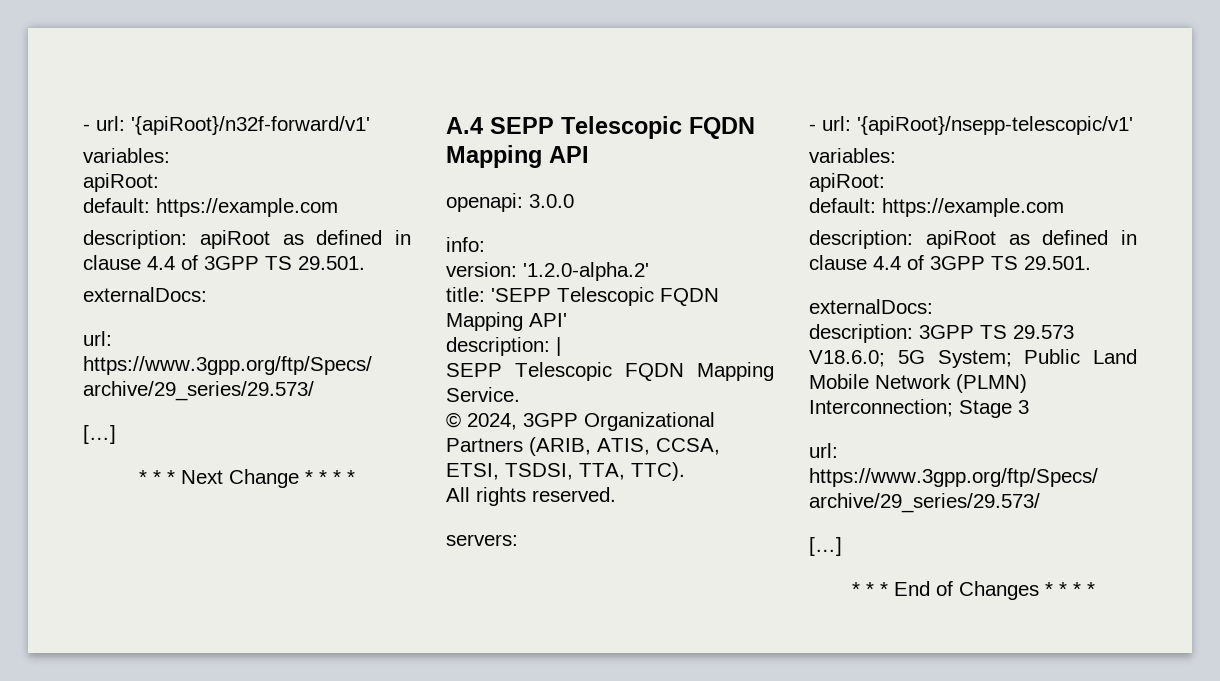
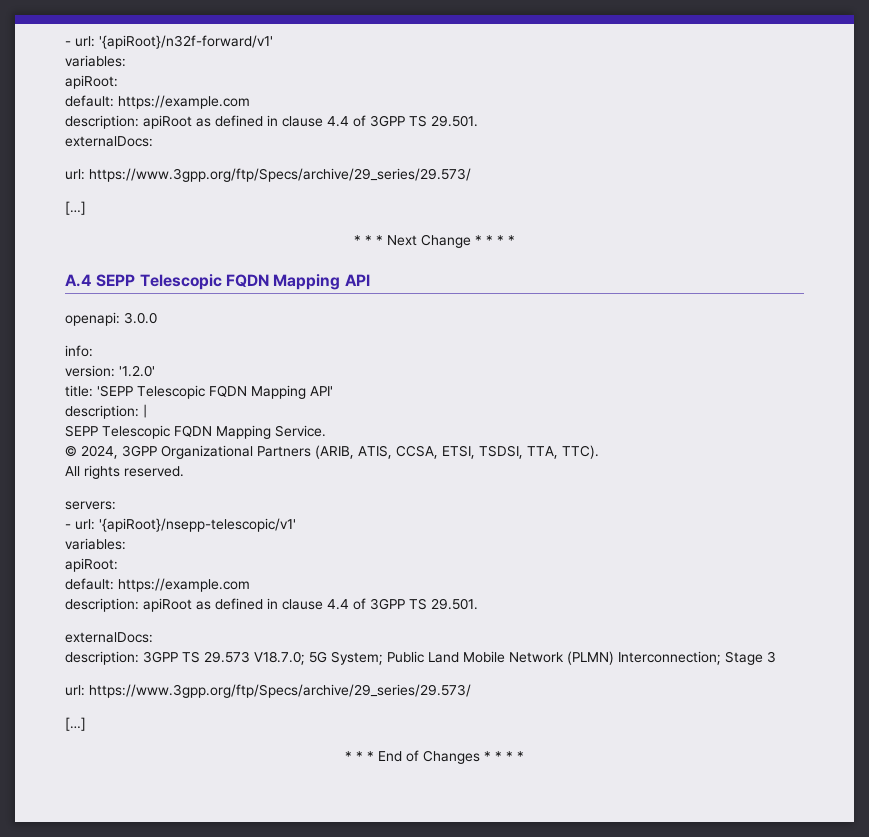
[523,262,649,281] '1.2.0-alpha.2' -> [119,365,155,377] '1.2.0'
[809,350,885,367] V18.6.0; -> [254,651,305,665] V18.7.0;

